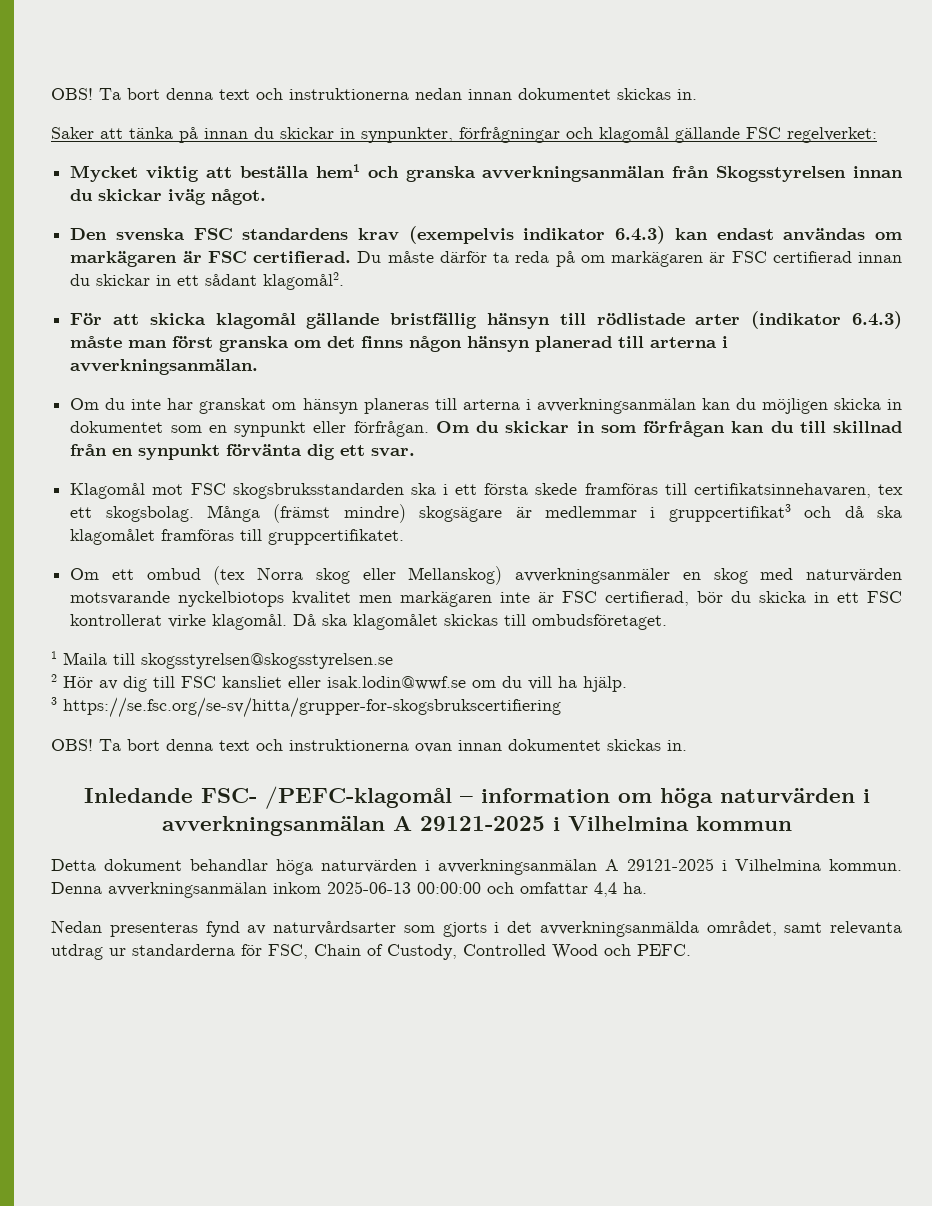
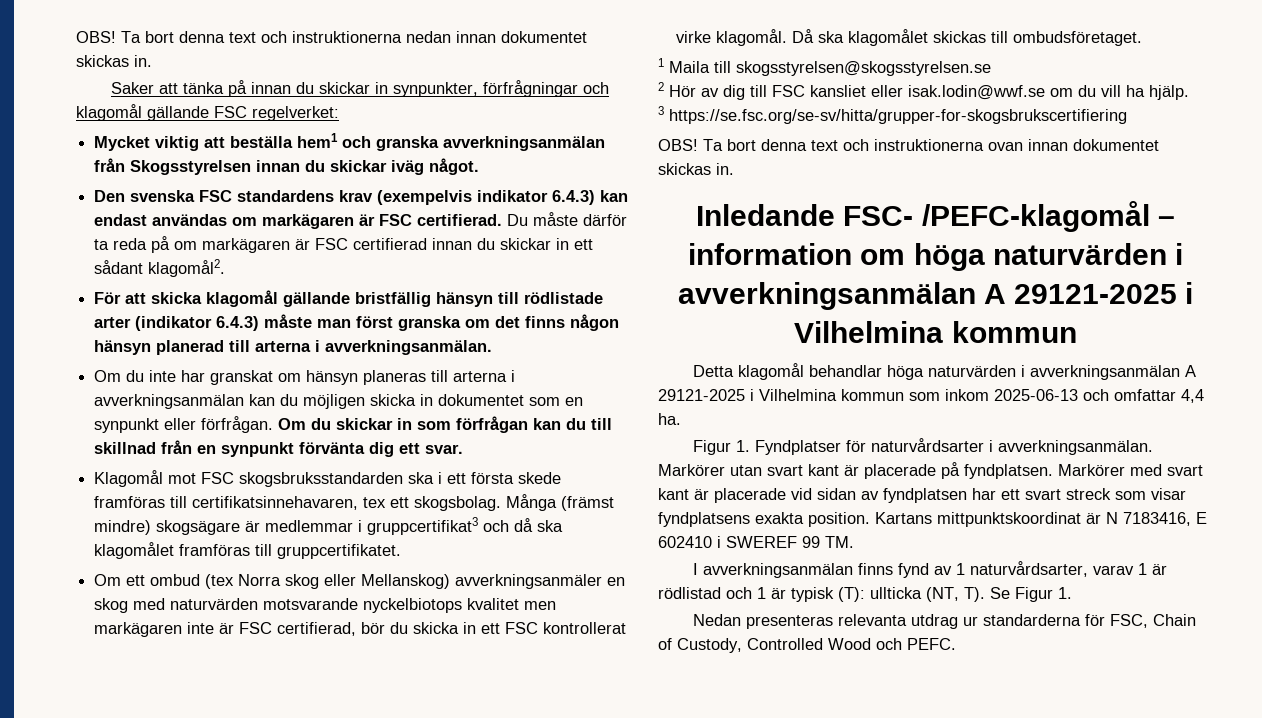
[104,859,182,871] dokument -> [737,363,804,380] klagomål
[829,859,902,871] [51,882,267,898] kommun. Denna avverkningsanmälan -> [841,389,940,401] kommun som
[417,882,481,894] 00:00:00 -> (1078, 395) none
[51,920,823,937] Nedan presenteras fynd av naturvårdsarter som gjorts i det avverkningsanmälda området, samt -> [692,438,1153,455] [658,462,1203,479] [658,488,1186,503] [658,512,1207,527] [658,536,854,548] [692,561,1167,578] [658,587,1072,602] [692,614,833,629] Figur 1. Fyndplatser för naturvårdsarter i avverkningsanmälan. Markörer utan svart kant är placerade på fyndplatsen. Markörer med svart kant är placerade vid sidan av fyndplatsen har ett svart streck som visar fyndplatsens exakta position. Kartans mittpunktskoordinat är N 7183416, E 602410 i SWEREF 99 TM. // I avverkningsanmälan finns fynd av 1 naturvårdsarter, varav 1 är rödlistad och 1 är typisk (T): ullticka (NT, T). Se Figur 1. // Nedan presenteras

